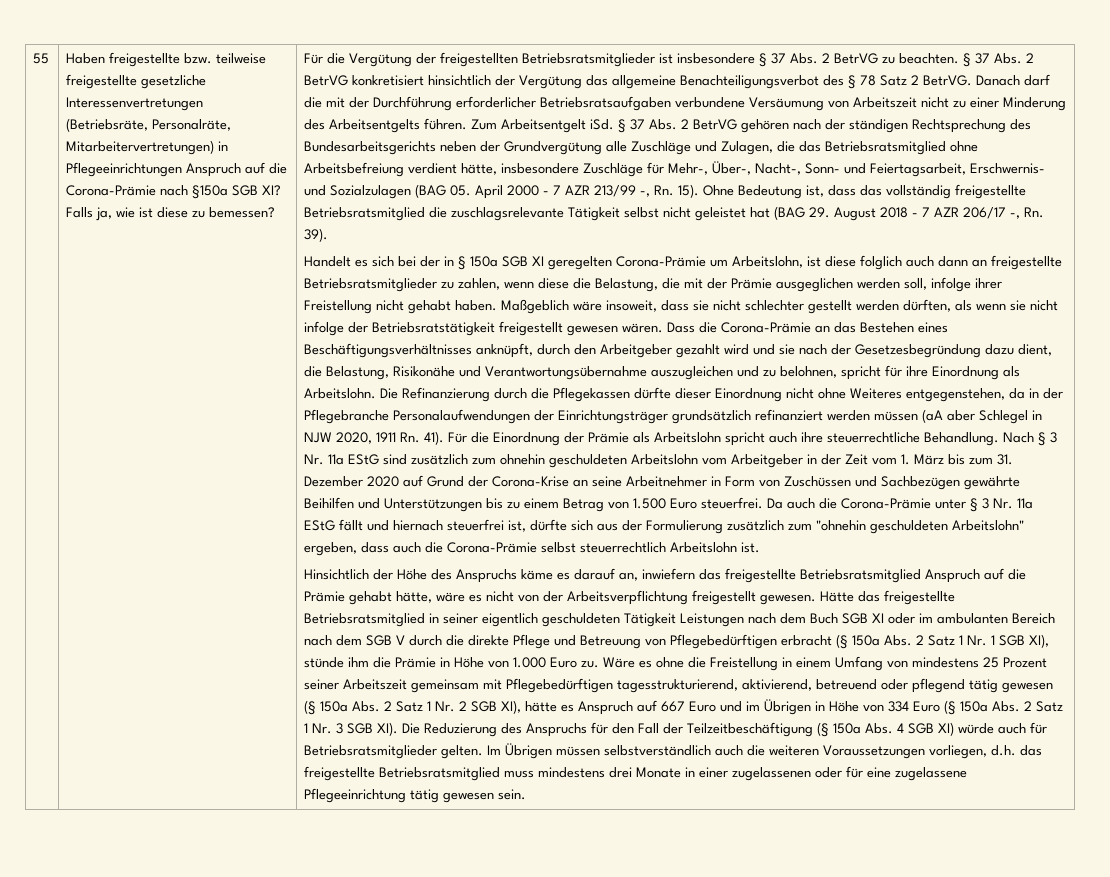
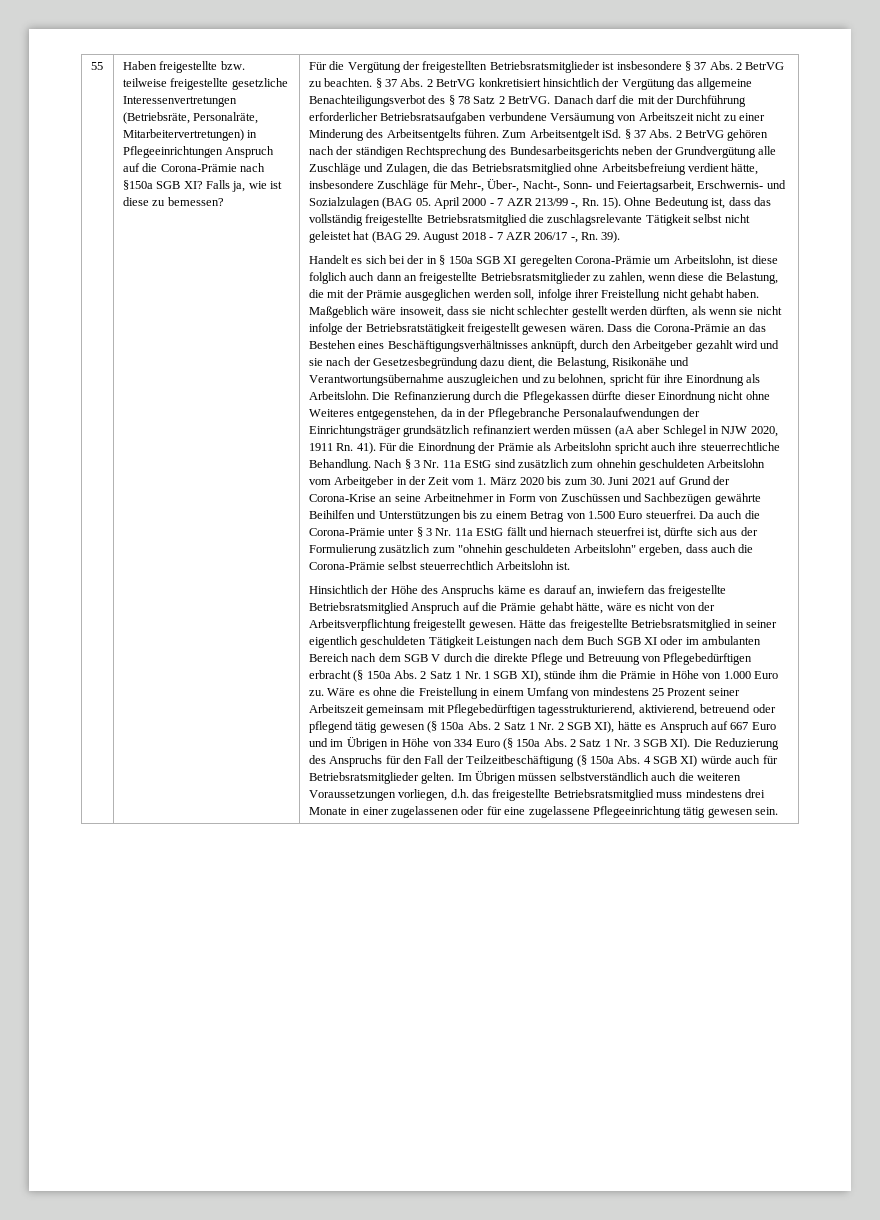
(945, 459) none -> [519,477,544,485] 2020
[997,454,1014,465] [304,476,400,487] 31. Dezember 2020 -> [590,477,656,485] 30. Juni 2021

